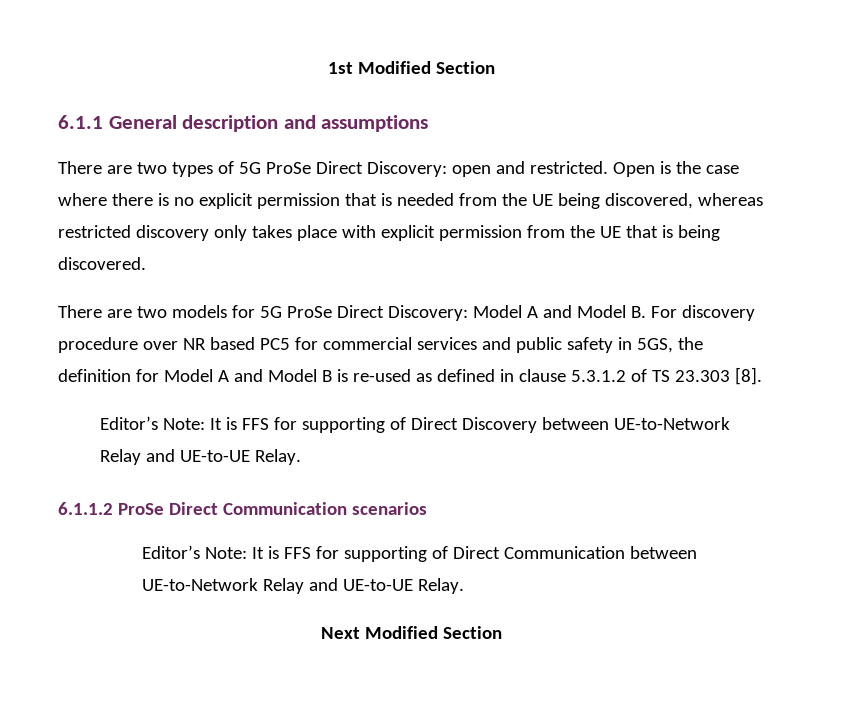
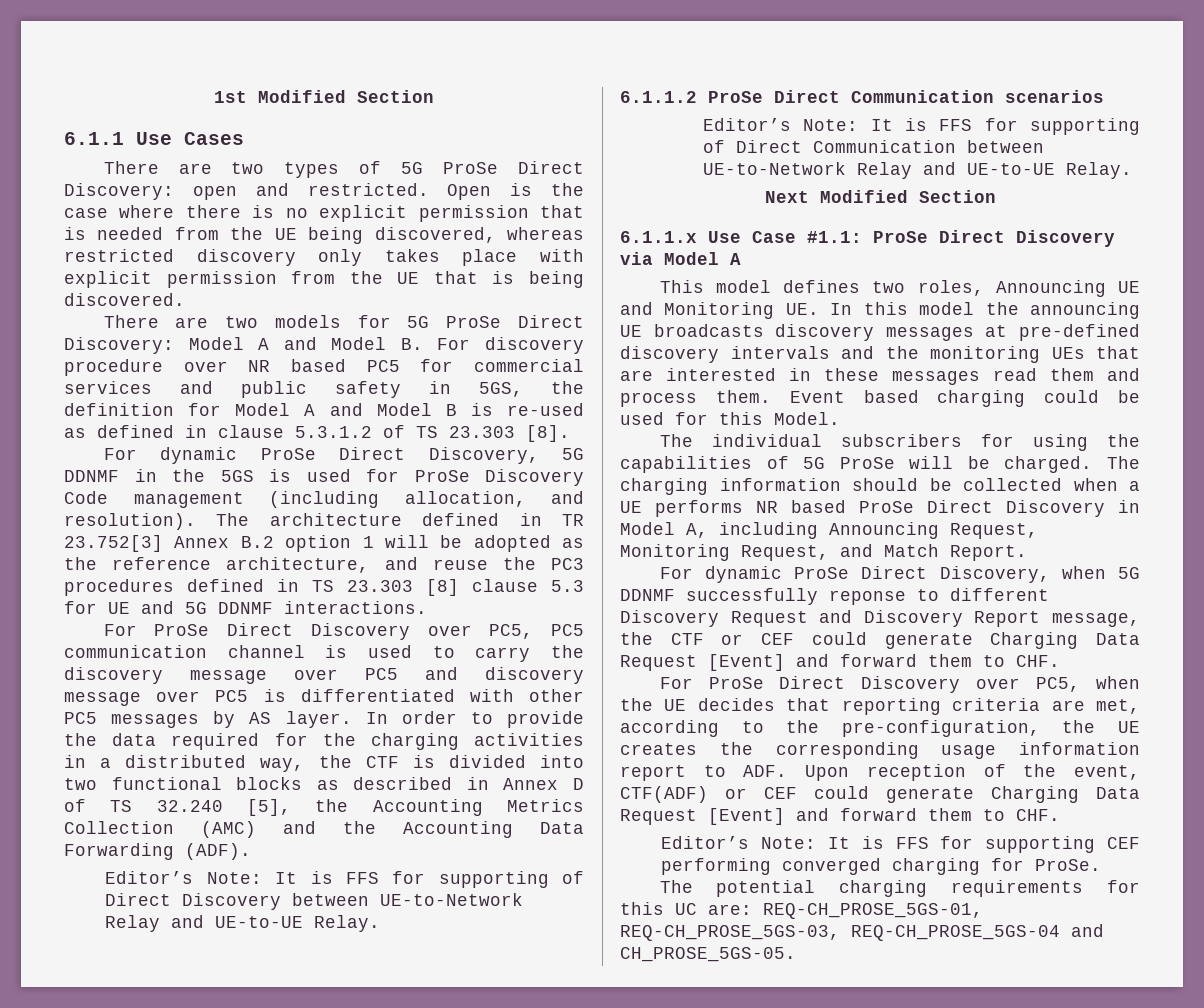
[108,115,429,132] General description and assumptions -> [136,132,244,145] Use Cases
(762, 376) none -> [103,447,584,464] [64,469,584,486] [64,491,584,508] [64,513,584,530] [64,535,584,552] [64,557,585,573] [64,579,584,596] [64,601,427,614] [103,623,584,640] [64,645,584,662] [64,667,584,684] [64,689,584,706] [64,711,584,728] [64,733,584,750] [64,755,584,772] [64,777,584,790] [64,799,584,816] [64,821,584,838] [64,843,251,860] // For dynamic ProSe Direct Discovery, 5G DDNMF in the 5GS is used for ProSe Discovery Code management (including allocation, and resolution). The architecture defined in TR 23.752[3] Annex B.2 option 1 will be adopted as the reference architecture, and reuse the PC3 procedures defined in TS 23.303 [8] clause 5.3 for UE and 5G DDNMF interactions. // For ProSe Direct Discovery over PC5, PC5 communication channel is used to carry the discovery message over PC5 and discovery message over PC5 is differentiated with other PC5 messages by AS layer. In order to provide the data required for the charging activities in a distributed way, the CTF is divided into two functional blocks as described in Annex D of TS 32.240 [5], the Accounting Metrics Collection (AMC) and the Accounting Data Forwarding (ADF).
(502, 632) none -> [620,230,1115,247] [620,252,741,265] [659,280,1140,297] [620,302,1140,319] [620,324,1140,341] [620,346,1140,363] [620,368,1140,385] [620,390,1140,407] [620,412,840,425] [659,434,1140,451] [620,456,1140,473] [620,478,1140,495] [620,500,1140,517] [620,522,1038,539] [620,544,1027,561] [659,566,1140,583] [620,588,1049,605] [620,610,1140,627] [620,632,1140,649] [620,654,1060,671] [659,676,1140,693] [620,698,1140,715] [620,720,1140,737] [620,742,1140,759] [620,764,1140,781] [620,786,1140,803] [620,808,1060,825] [661,836,1140,853] [661,858,1102,875] [659,880,1140,897] [620,902,983,919] [620,924,1104,941] [620,947,796,962] // 6.1.1.x Use Case #1.1: ProSe Direct Discovery via Model A // This model defines two roles, Announcing UE and Monitoring UE. In this model the announcing UE broadcasts discovery messages at pre-defined discovery intervals and the monitoring UEs that are interested in these messages read them and process them. Event based charging could be used for this Model. // The individual subscribers for using the capabilities of 5G ProSe will be charged. The charging information should be collected when a UE performs NR based ProSe Direct Discovery in Model A, including Announcing Request, Monitoring Request, and Match Report. // For dynamic ProSe Direct Discovery, when 5G DDNMF successfully reponse to different Discovery Request and Discovery Report message, the CTF or CEF could generate Charging Data Request [Event] and forward them to CHF. // For ProSe Direct Discovery over PC5, when the UE decides that reporting criteria are met, according to the pre-configuration, the UE creates the corresponding usage information report to ADF. Upon reception of the event, CTF(ADF) or CEF could generate Charging Data Request [Event] and forward them to CHF. // Editor’s Note: It is FFS for supporting CEF performing converged charging for ProSe. // The potential charging requirements for this UC are: REQ-CH_PROSE_5GS-01, REQ-CH_PROSE_5GS-03, REQ-CH_PROSE_5GS-04 and CH_PROSE_5GS-05.

